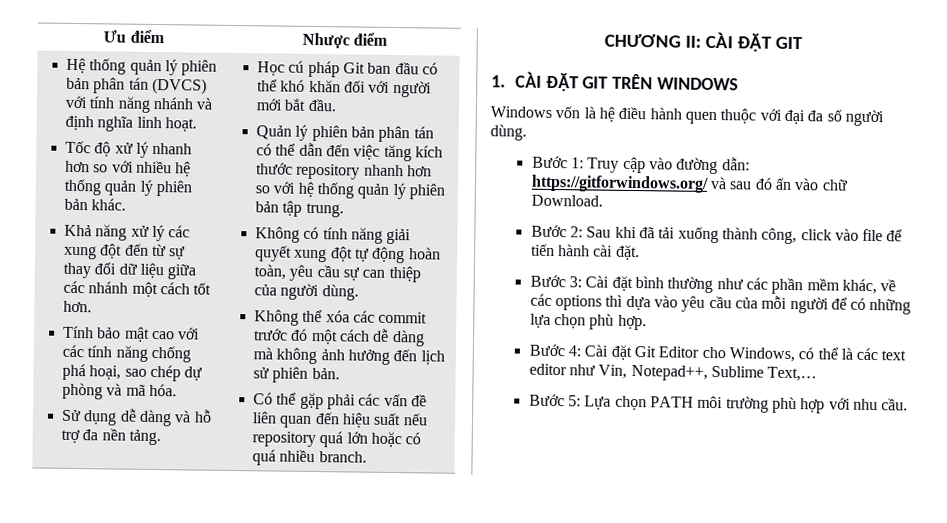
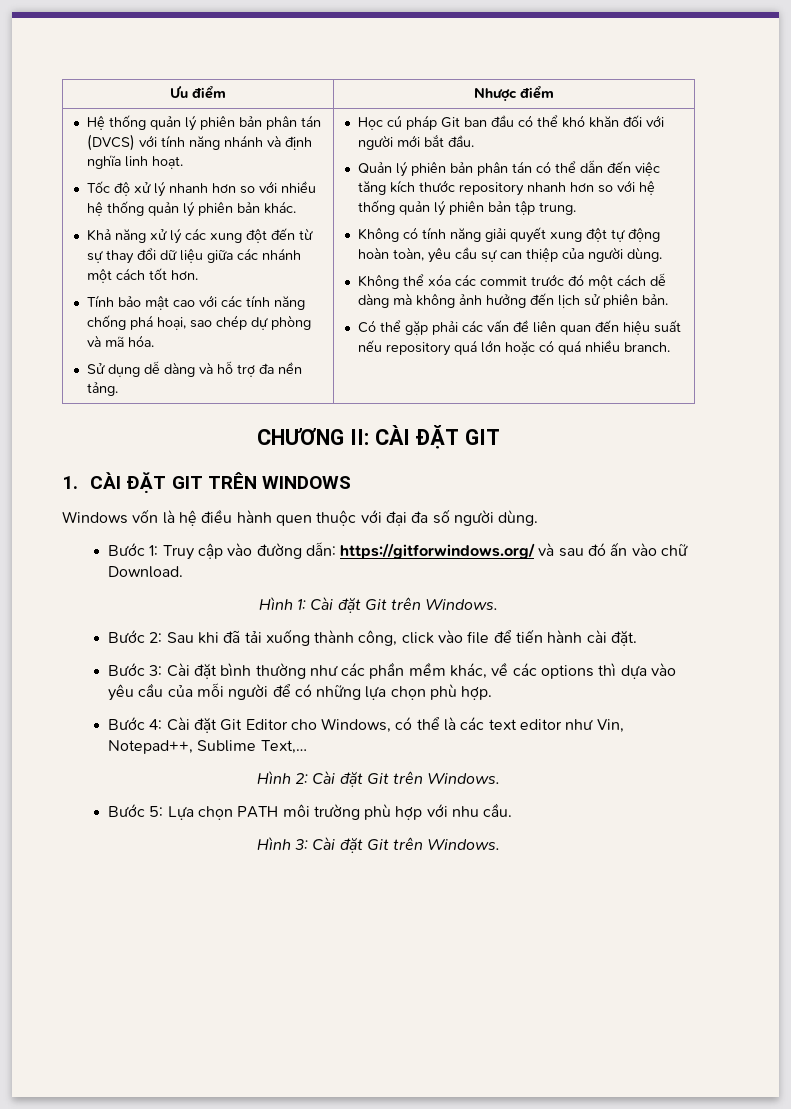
(603, 200) none -> [258,597,499,613] // Hình 1: Cài đặt Git trên Windows.
(818, 374) none -> [256,771,501,787] // Hình 2: Cài đặt Git trên Windows.
(909, 404) none -> [256,837,501,853] // Hình 3: Cài đặt Git trên Windows.

